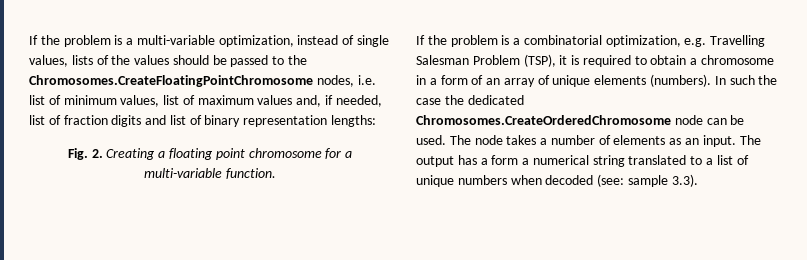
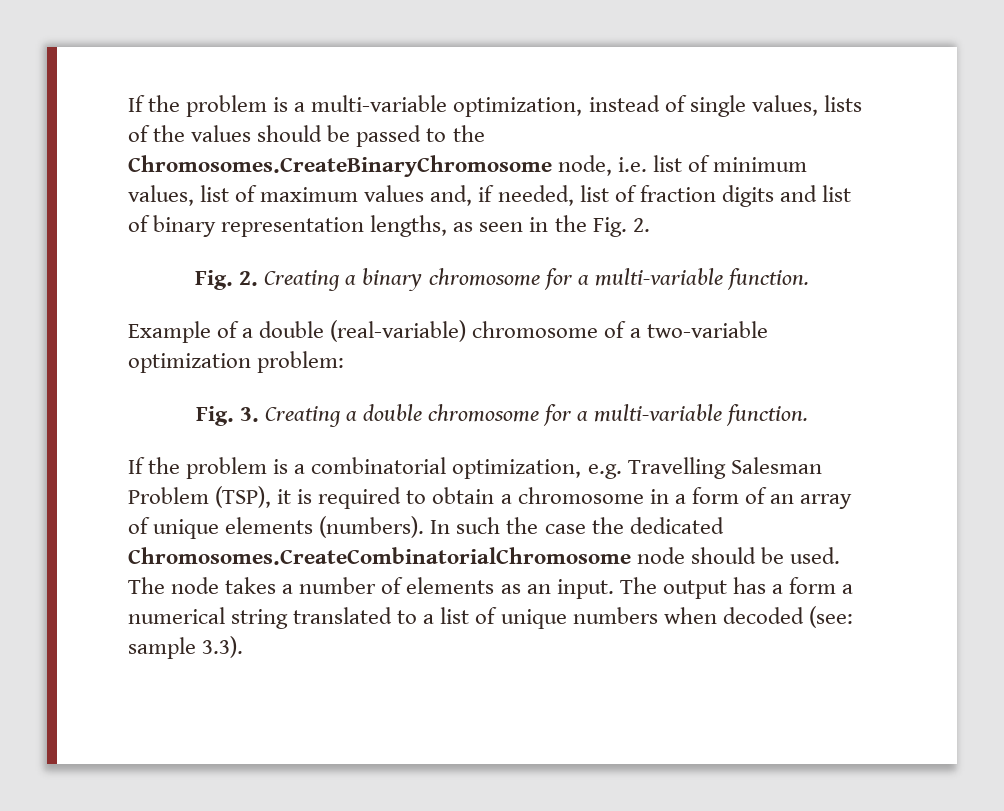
[29,75,354,87] Chromosomes.CreateFloatingPointChromosome nodes, -> [128,155,613,177] Chromosomes.CreateBinaryChromosome node,
[331,115,377,127] [67,148,245,160] lengths: // Fig. 2. Creating a floating point -> [370,215,650,237] [195,268,809,291] [128,320,768,343] [128,351,345,373] [195,404,422,427] lengths, as seen in the Fig. 2. // Fig. 2. Creating a binary chromosome for a multi-variable function. // Example of a double (real-variable) chromosome of a two-variable optimization problem: // Fig. 3. Creating a double
[416,115,727,125] Chromosomes.CreateOrderedChromosome node can -> [128,547,757,565] Chromosomes.CreateCombinatorialChromosome node should

